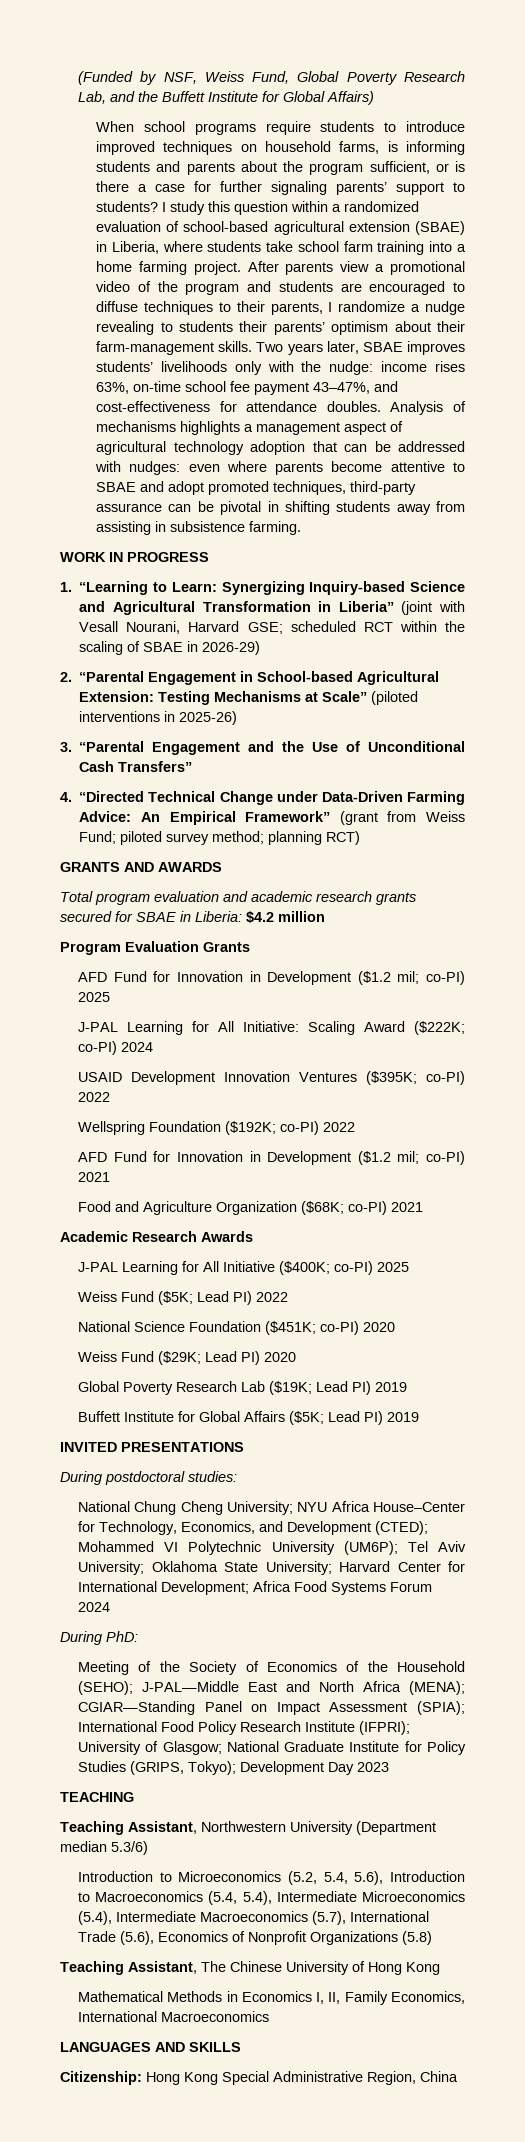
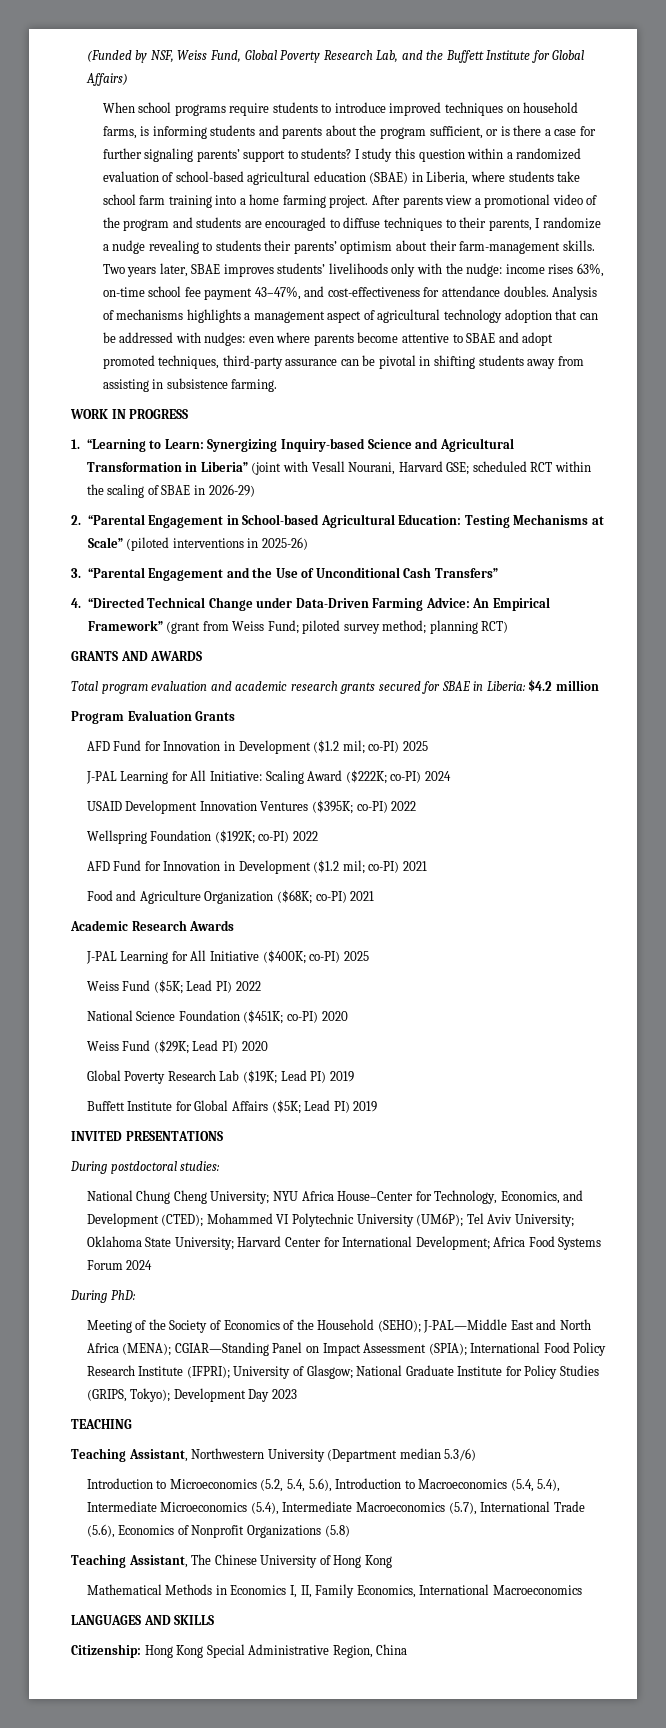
[348,221,410,232] extension -> [313,171,366,182] education
[79,691,155,702] Extension: -> [398,514,462,525] Education:

